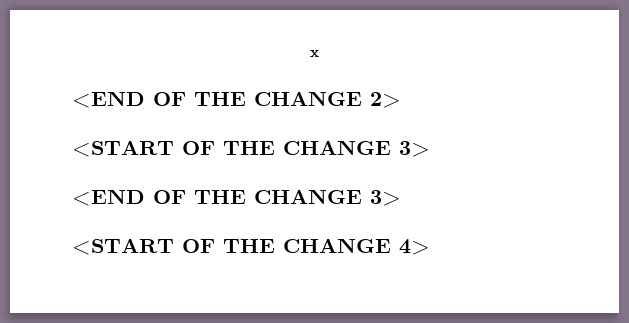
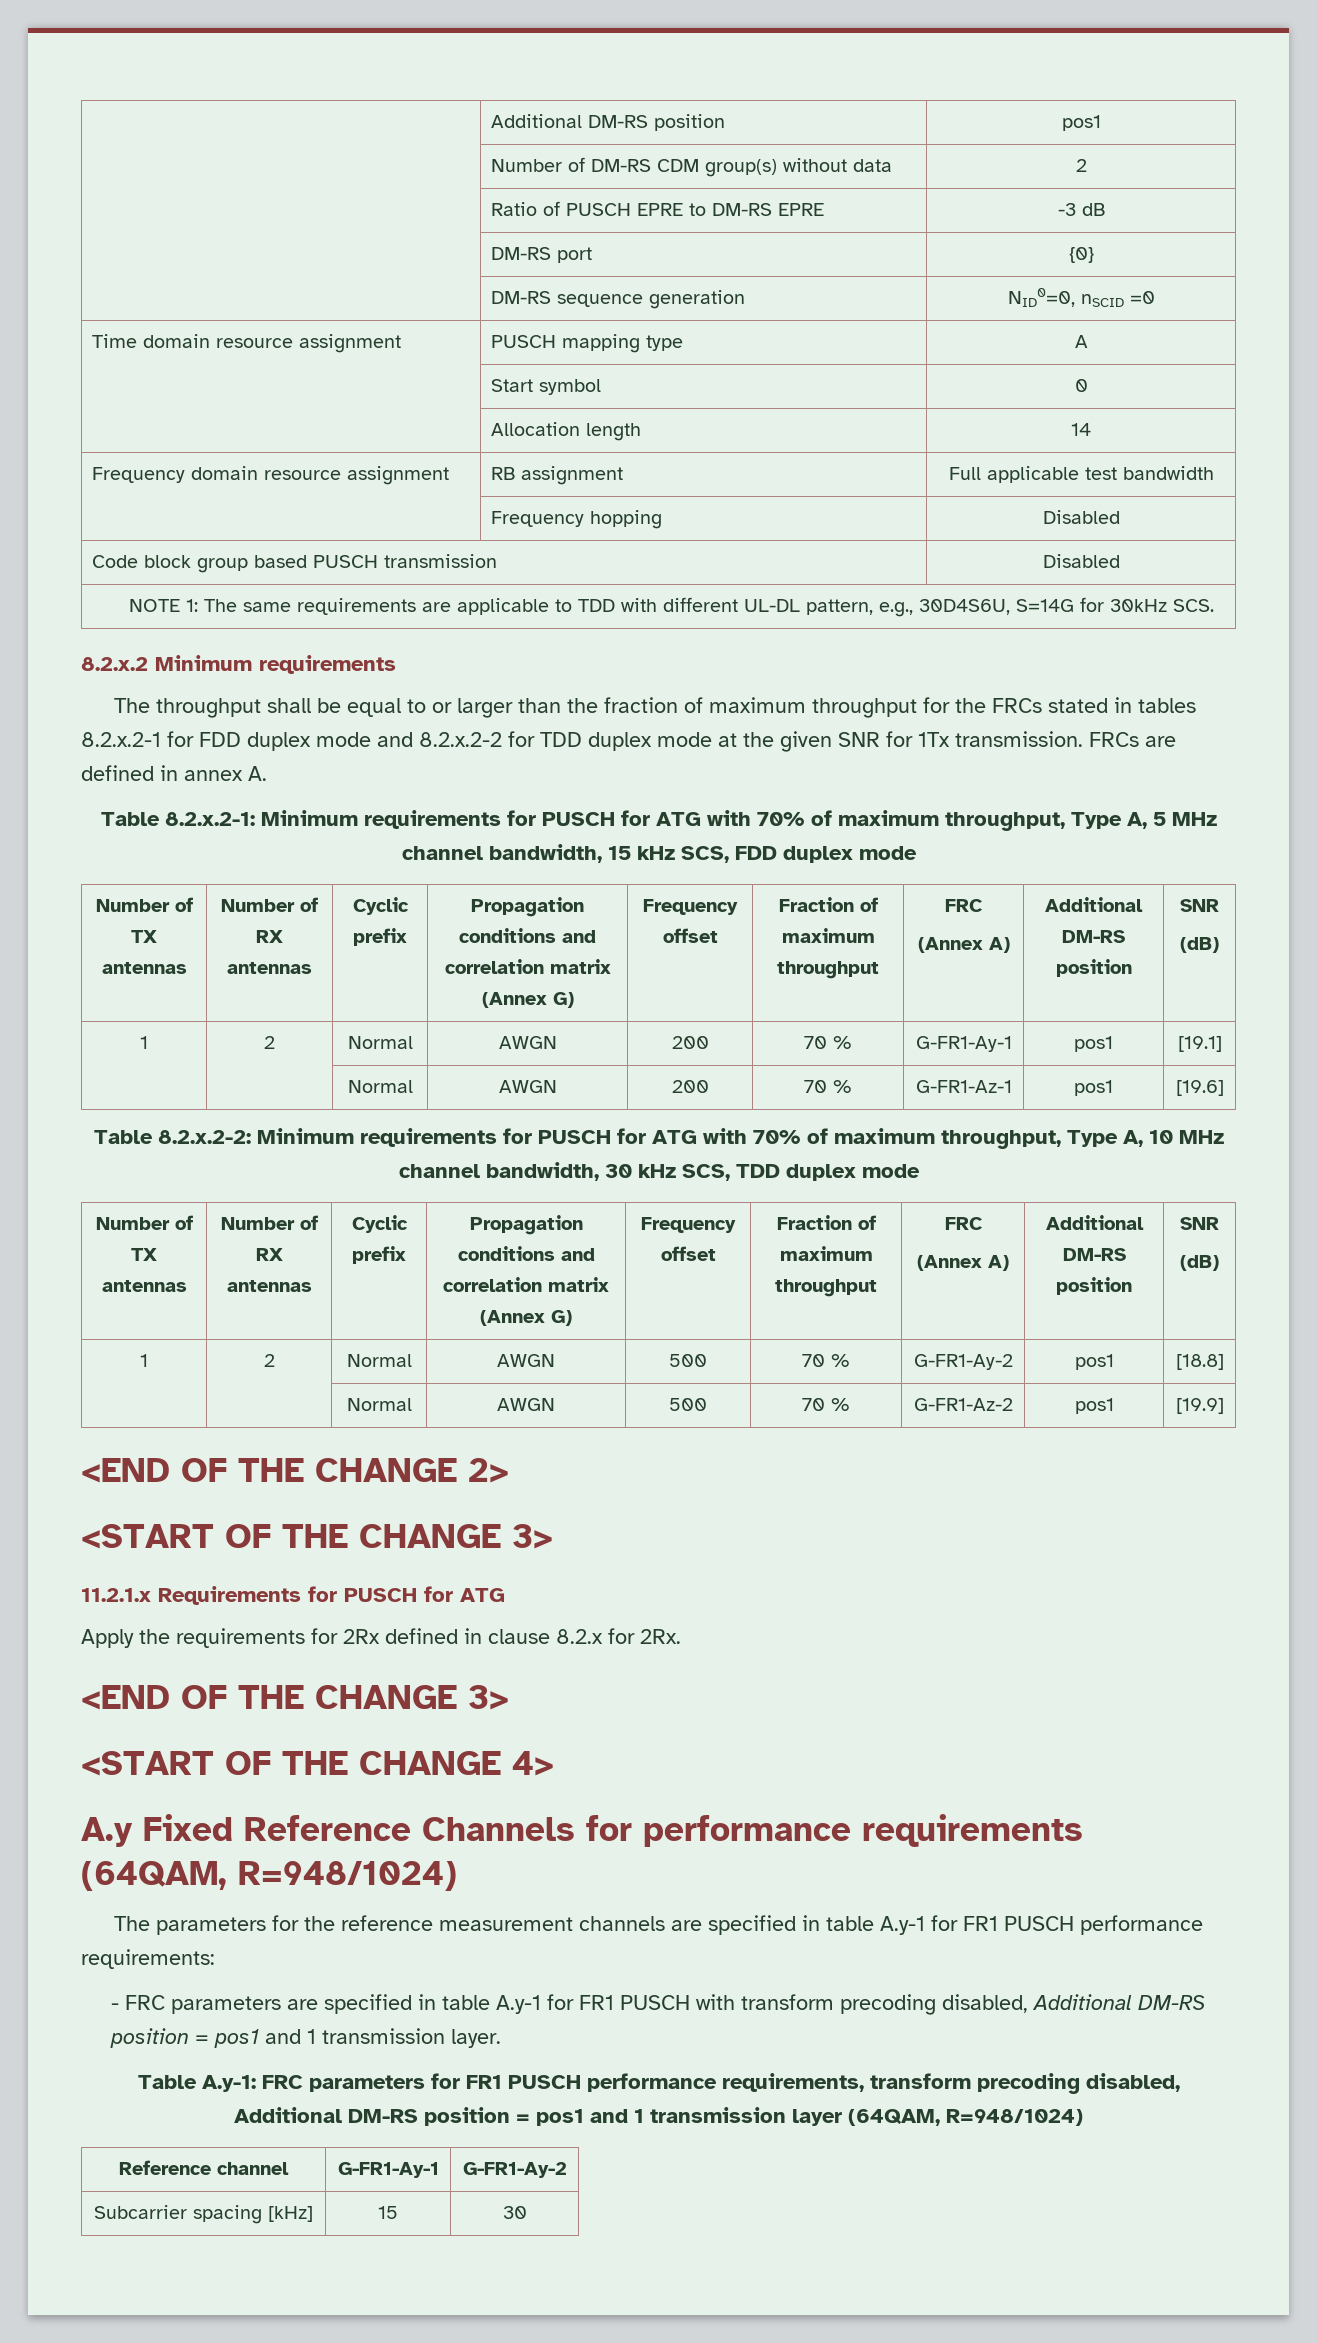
[310,50,319,57] x -> [491,114,726,131] [1061,115,1101,131] [491,157,893,177] [1075,159,1087,172] [491,201,825,216] [1057,203,1105,216] [491,247,593,263] [1068,247,1094,263] [491,290,746,309] [1007,288,1155,307] [92,334,402,353] [491,334,684,353] [1074,335,1088,348] [491,379,602,395] [1074,379,1088,392] [491,422,642,441] [1071,423,1091,436] [92,466,450,485] [491,466,624,485] [948,466,1214,483] [491,510,663,529] [1042,510,1120,524] [92,554,498,573] [1042,554,1120,568] [128,597,1214,617] [81,655,396,674] [113,697,1196,718] [81,731,1176,752] [81,765,267,781] [100,810,1217,831] [401,844,917,863] [95,897,193,912] [131,930,157,943] [101,962,187,974] [221,897,318,912] [256,930,283,943] [227,962,312,974] [352,897,409,915] [353,928,407,946] [471,897,584,917] [459,928,596,943] [444,959,611,974] [481,992,574,1008] [643,899,738,915] [662,928,718,943] [778,897,878,912] [781,928,875,943] [777,961,879,979] [945,899,983,912] [917,937,1010,953] [1045,897,1143,912] [1062,930,1125,943] [1055,959,1132,977] [1180,899,1219,912] [1180,937,1219,953] [140,1036,148,1049] [264,1036,275,1049] [347,1036,413,1049] [498,1036,557,1049] [671,1036,709,1049] [804,1036,852,1049] [915,1036,1012,1052] [1074,1036,1113,1052] [1177,1036,1222,1052] [347,1080,413,1093] [498,1080,557,1093] [671,1080,709,1093] [804,1080,852,1093] [915,1080,1012,1093] [1074,1080,1113,1096] [1175,1080,1224,1096] [93,1128,1224,1149] [398,1162,920,1181] [95,1215,193,1230] [131,1248,157,1261] [101,1280,187,1292] [220,1215,318,1230] [255,1248,283,1261] [226,1280,312,1292] [351,1215,408,1233] [352,1246,406,1264] [469,1215,583,1235] [457,1246,595,1261] [443,1277,609,1292] [480,1310,572,1326] [641,1217,736,1233] [660,1246,716,1261] [776,1215,876,1230] [779,1246,873,1261] [775,1279,877,1297] [944,1217,983,1230] [917,1255,1009,1271] [1045,1215,1144,1230] [1062,1248,1126,1261] [1056,1277,1132,1295] [1180,1217,1219,1230] [1180,1255,1219,1271] [140,1354,148,1367] [263,1354,275,1367] [346,1354,412,1367] [497,1354,555,1367] [669,1354,707,1367] [802,1354,850,1367] [913,1354,1013,1370] [1074,1354,1114,1370] [1175,1354,1224,1370] [346,1398,412,1411] [497,1398,555,1411] [669,1398,707,1411] [802,1398,850,1411] [913,1398,1013,1411] [1074,1398,1114,1414] [1175,1398,1224,1414] | Additional DM-RS position | pos1 // | Number of DM-RS CDM group(s) without data | 2 // | Ratio of PUSCH EPRE to DM-RS EPRE | -3 dB // | DM-RS port | {0} // | DM-RS sequence generation | NID0=0, nSCID =0 // Time domain resource assignment | PUSCH mapping type | A // | Start symbol | 0 // | Allocation length | 14 // Frequency domain resource assignment | RB assignment | Full applicable test bandwidth // | Frequency hopping | Disabled // Code block group based PUSCH transmission | Disabled // NOTE 1: The same requirements are applicable to TDD with different UL-DL pattern, e.g., 30D4S6U, S=14G for 30kHz SCS. // 8.2.x.2 Minimum requirements // The throughput shall be equal to or larger than the fraction of maximum throughput for the FRCs stated in tables 8.2.x.2-1 for FDD duplex mode and 8.2.x.2-2 for TDD duplex mode at the given SNR for 1Tx transmission. FRCs are defined in annex A. // Table 8.2.x.2-1: Minimum requirements for PUSCH for ATG with 70% of maximum throughput, Type A, 5 MHz channel bandwidth, 15 kHz SCS, FDD duplex mode // Number of TX antennas | Number of RX antennas | Cyclic prefix | Propagation conditions and correlation matrix (Annex G) | Frequency offset | Fraction of maximum throughput | FRC // (Annex A) | Additional DM-RS position | SNR // (dB) // 1 | 2 | Normal | AWGN | 200 | 70 % | G-FR1-Ay-1 | pos1 | [19.1] // | | Normal | AWGN | 200 | 70 % | G-FR1-Az-1 | pos1 | [19.6] // Table 8.2.x.2-2: Minimum requirements for PUSCH for ATG with 70% of maximum throughput, Type A, 10 MHz channel bandwidth, 30 kHz SCS, TDD duplex mode // Number of TX antennas | Number of RX antennas | Cyclic prefix | Propagation conditions and correlation matrix (Annex G) | Frequency offset | Fraction of maximum throughput | FRC // (Annex A) | Additional DM-RS position | SNR // (dB) // 1 | 2 | Normal | AWGN | 500 | 70 % | G-FR1-Ay-2 | pos1 | [18.8] // | | Normal | AWGN | 500 | 70 % | G-FR1-Az-2 | pos1 | [19.9]
(430, 149) none -> [81,1586,505,1605] [81,1628,681,1648] // 11.2.1.x Requirements for PUSCH for ATG // Apply the requirements for 2Rx defined in clause 8.2.x for 2Rx.
(430, 247) none -> [81,1814,1083,1847] [81,1861,457,1891] [113,1915,1203,1935] [81,1949,215,1969] [111,1994,1206,2015] [110,2028,502,2048] [137,2073,1180,2094] [234,2107,1083,2126] [119,2160,289,2175] [337,2162,439,2178] [462,2162,567,2178] [94,2205,313,2224] [378,2206,398,2219] [502,2206,527,2219] // A.y Fixed Reference Channels for performance requirements (64QAM, R=948/1024) // The parameters for the reference measurement channels are specified in table A.y-1 for FR1 PUSCH performance requirements: // - FRC parameters are specified in table A.y-1 for FR1 PUSCH with transform precoding disabled, Additional DM-RS position = pos1 and 1 transmission layer. // Table A.y-1: FRC parameters for FR1 PUSCH performance requirements, transform precoding disabled, Additional DM-RS position = pos1 and 1 transmission layer (64QAM, R=948/1024) // Reference channel | G-FR1-Ay-1 | G-FR1-Ay-2 // Subcarrier spacing [kHz] | 15 | 30

